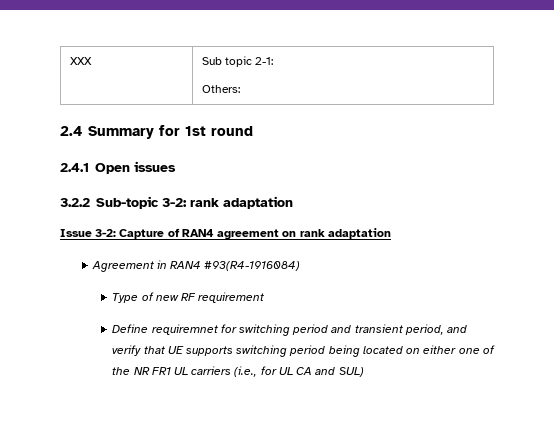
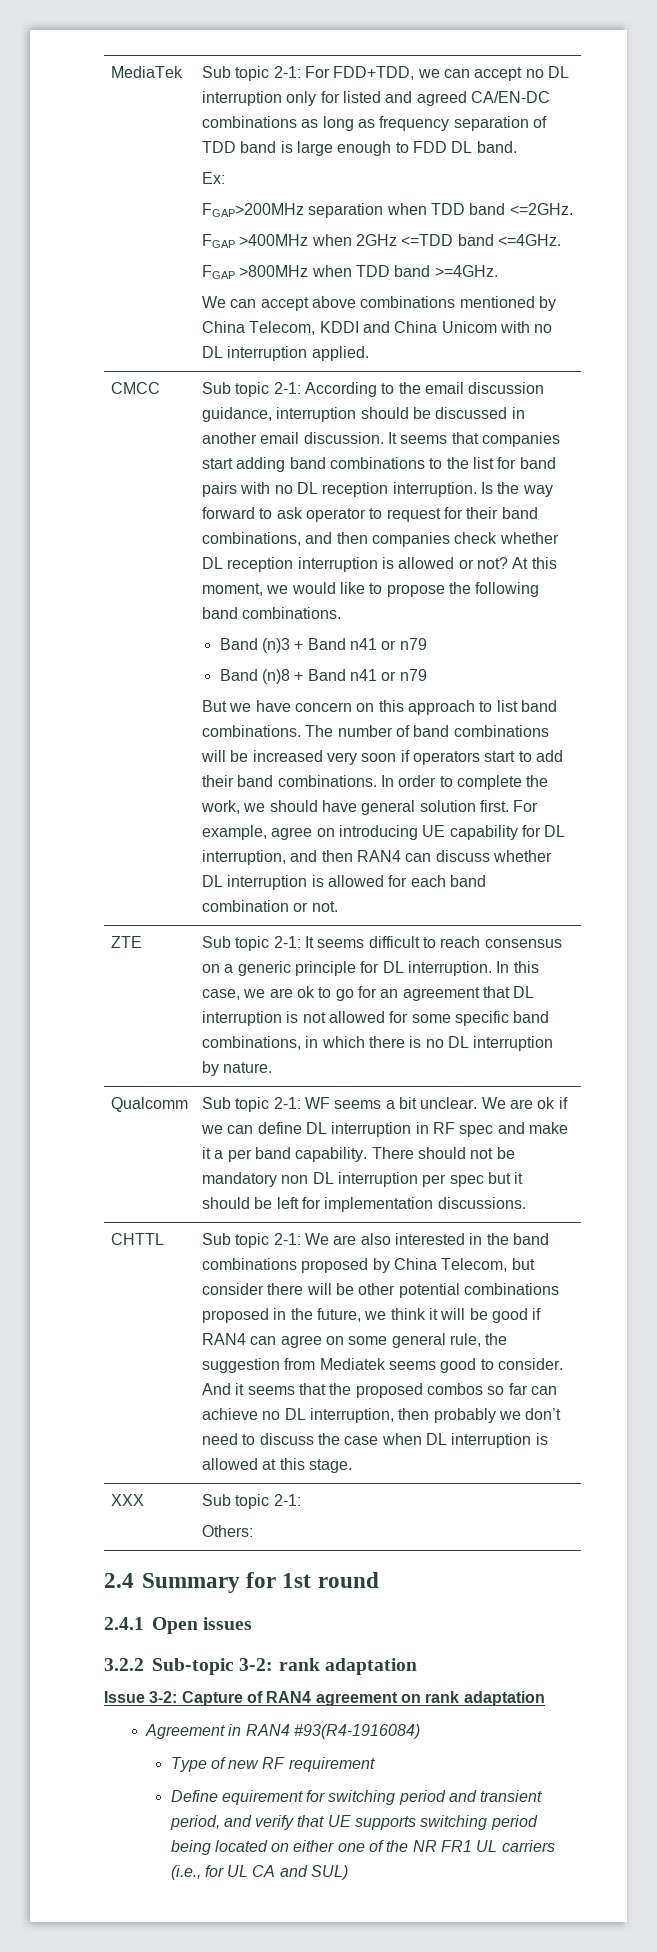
(69, 61) none -> [110,66,183,78] [201,66,569,81] [201,91,550,106] [201,116,547,131] [201,141,517,156] [201,172,225,184] [201,203,573,218] [201,234,561,248] [201,265,498,279] [201,296,556,311] [201,321,553,335] [201,346,369,361] [110,382,160,394] [201,382,545,397] [201,407,525,422] [201,432,560,447] [201,457,556,472] [201,482,553,497] [201,507,538,522] [201,532,559,547] [201,557,557,572] [201,582,540,597] [201,607,342,619] [219,638,427,653] [219,669,427,684] [201,700,557,715] [201,725,549,737] [200,750,563,765] [201,775,549,790] [200,800,539,815] [201,825,566,840] [201,850,552,865] [201,875,486,890] [201,900,338,912] [110,936,142,948] [201,936,562,951] [201,961,539,976] [201,986,535,1001] [201,1011,550,1026] [201,1036,554,1051] [201,1061,273,1076] [110,1097,188,1112] [201,1097,568,1112] [200,1122,568,1137] [201,1147,515,1162] [201,1172,524,1187] [201,1197,526,1212] [110,1233,164,1245] [201,1233,549,1248] [201,1258,535,1273] [201,1283,559,1298] [201,1308,542,1323] [201,1333,508,1348] [201,1358,563,1373] [201,1383,557,1398] [201,1408,562,1423] [201,1433,548,1448] [201,1458,352,1473] MediaTek | Sub topic 2-1: For FDD+TDD, we can accept no DL interruption only for listed and agreed CA/EN-DC combinations as long as frequency separation of TDD band is large enough to FDD DL band. // Ex: // FGAP>200MHz separation when TDD band <=2GHz. // FGAP >400MHz when 2GHz <=TDD band <=4GHz. // FGAP >800MHz when TDD band >=4GHz. // We can accept above combinations mentioned by China Telecom, KDDI and China Unicom with no DL interruption applied. // CMCC | Sub topic 2-1: According to the email discussion guidance, interruption should be discussed in another email discussion. It seems that companies start adding band combinations to the list for band pairs with no DL reception interruption. Is the way forward to ask operator to request for their band combinations, and then companies check whether DL reception interruption is allowed or not? At this moment, we would like to propose the following band combinations. // Band (n)3 + Band n41 or n79 // Band (n)8 + Band n41 or n79 // But we have concern on this approach to list band combinations. The number of band combinations will be increased very soon if operators start to add their band combinations. In order to complete the work, we should have general solution first. For example, agree on introducing UE capability for DL interruption, and then RAN4 can discuss whether DL interruption is allowed for each band combination or not. // ZTE | Sub topic 2-1: It seems difficult to reach consensus on a generic principle for DL interruption. In this case, we are ok to go for an agreement that DL interruption is not allowed for some specific band combinations, in which there is no DL interruption by nature. // Qualcomm | Sub topic 2-1: WF seems a bit unclear. We are ok if we can define DL interruption in RF spec and make it a per band capability. There should not be mandatory non DL interruption per spec but it should be left for implementation discussions. // CHTTL | Sub topic 2-1: We are also interested in the band combinations proposed by China Telecom, but consider there will be other potential combinations proposed in the future, we think it will be good if RAN4 can agree on some general rule, the suggestion from Mediatek seems good to consider. And it seems that the proposed combos so far can achieve no DL interruption, then probably we don’t need to discuss the case when DL interruption is allowed at this stage. //
[151,324,218,335] requiremnet -> [221,1790,303,1805] equirement

